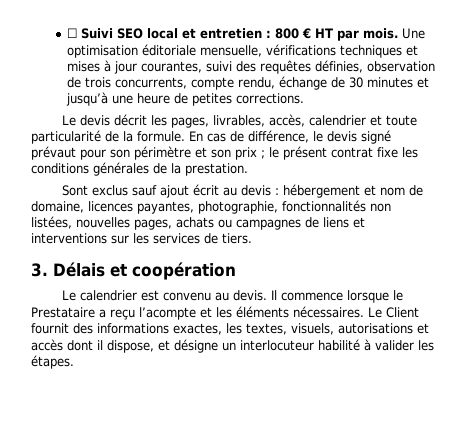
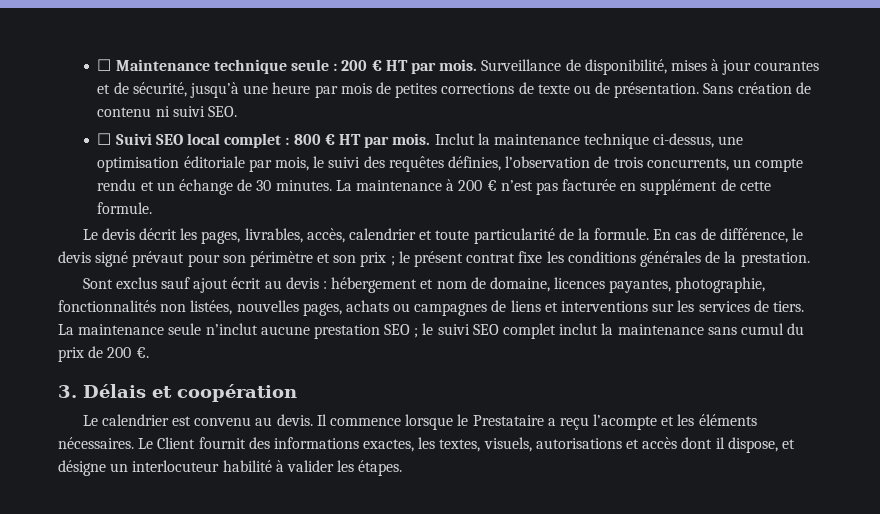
[66,28,77,38] ☐ -> [97,59,820,75] [97,82,811,98] [97,106,238,117] [97,133,112,145] ☐ Maintenance technique seule : 200 € HT par mois. Surveillance de disponibilité, mises à jour courantes et de sécurité, jusqu’à une heure par mois de petites corrections de texte ou de présentation. Sans création de contenu ni suivi SEO. // ☐
[181,28,262,39] et entretien -> [224,133,282,148] complet
[401,28,425,39] [66,44,418,58] [66,60,202,74] Une optimisation éditoriale mensuelle, vérifications techniques et mises à jour courantes, -> [434,133,744,149] [97,156,325,172] Inclut la maintenance technique ci-dessus, une optimisation éditoriale par mois, le
[366,61,435,72] observation -> [505,156,591,168] l’observation
[190,76,429,90] [65,92,304,106] compte rendu, échange de 30 minutes et jusqu’à une heure de petites corrections. -> [732,158,804,172] [97,179,771,195] [97,202,153,214] un compte rendu et un échange de 30 minutes. La maintenance à 200 € n’est pas facturée en supplément de cette formule.
(252, 238) none -> [58,323,805,339] [58,346,149,362] La maintenance seule n’inclut aucune prestation SEO ; le suivi SEO complet inclut la maintenance sans cumul du prix de 200 €.

